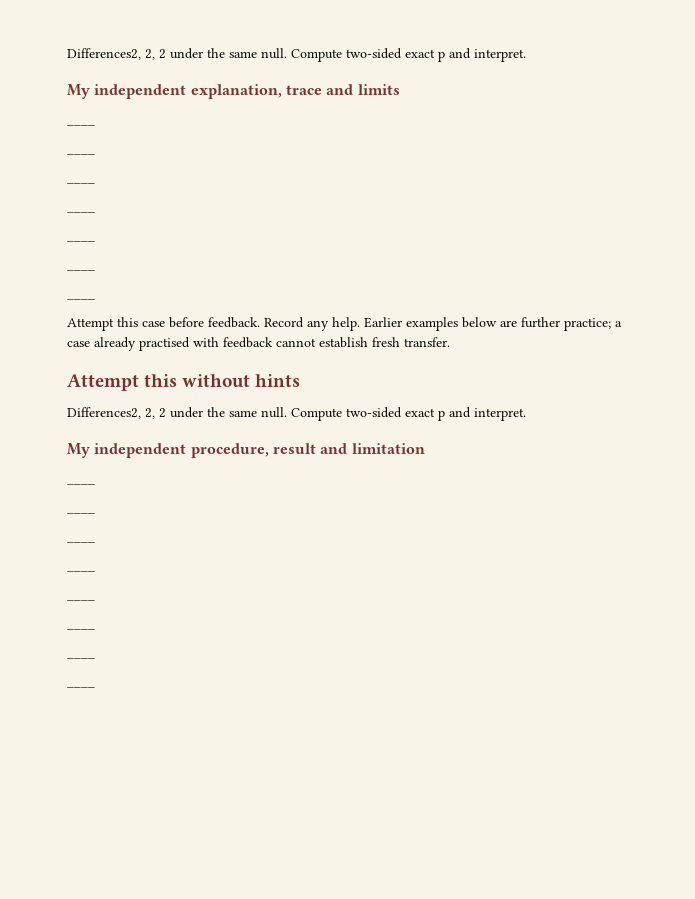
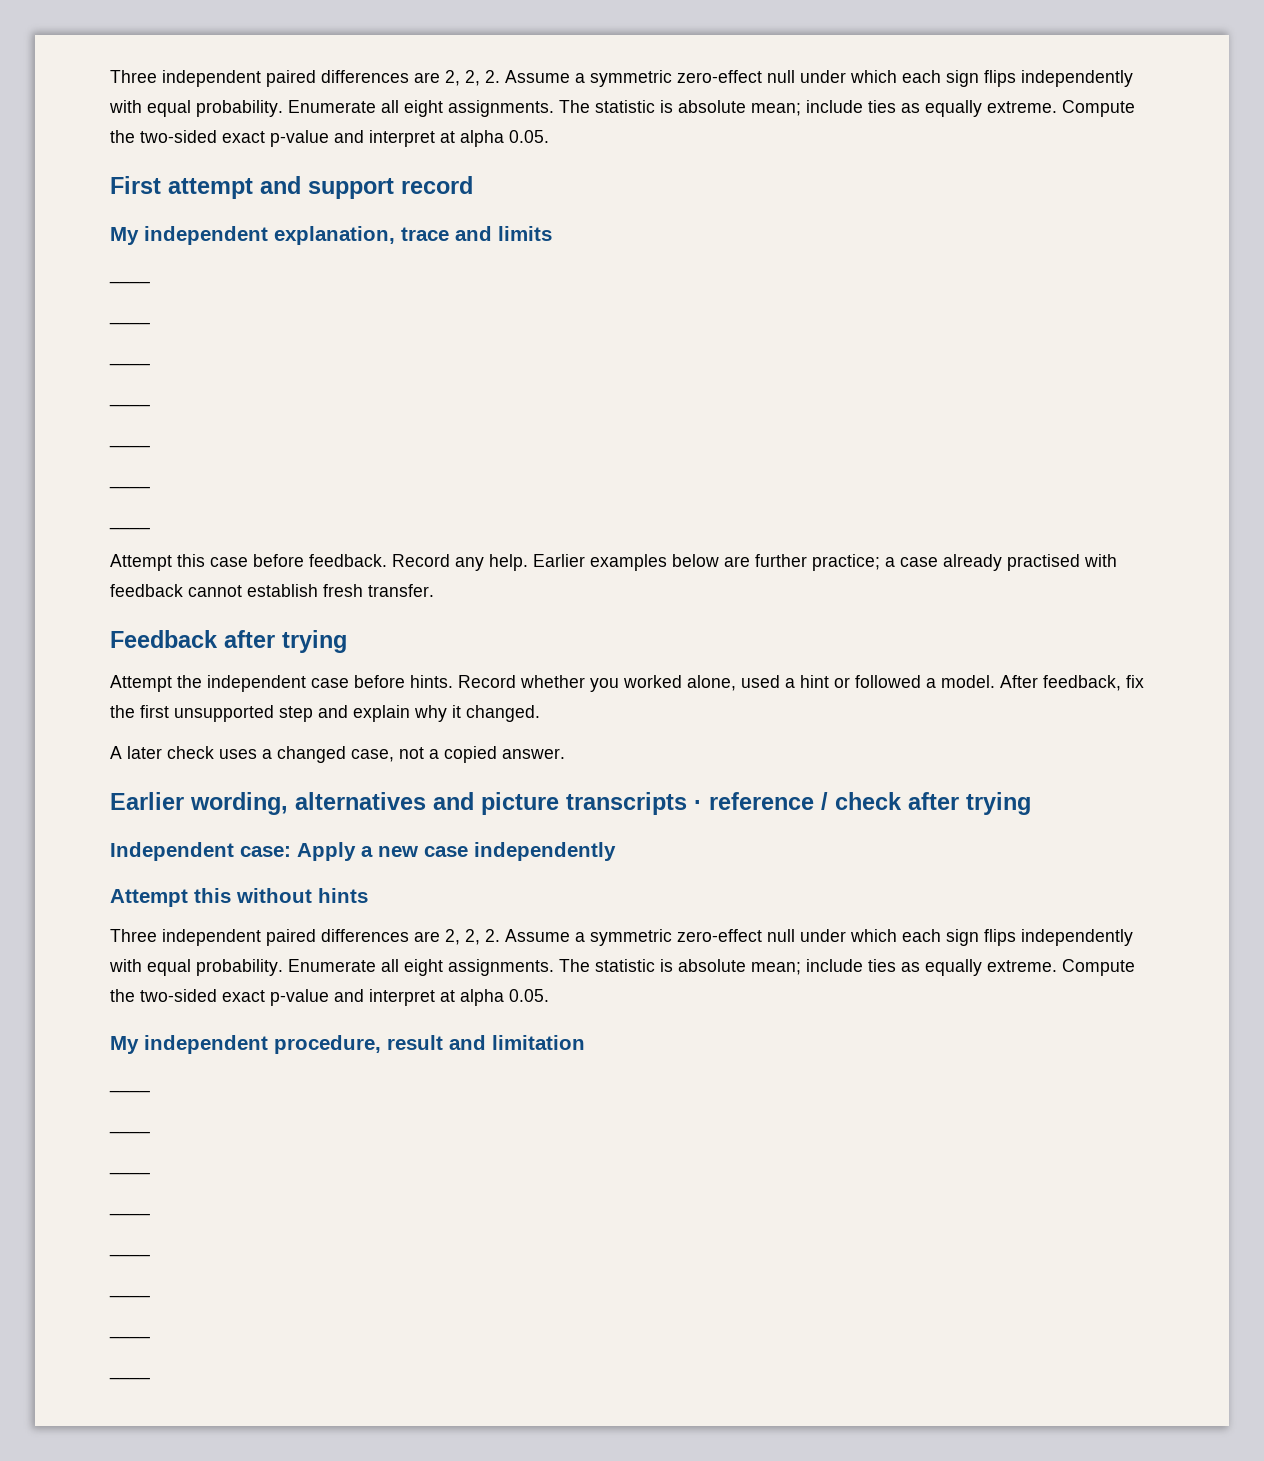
[67,48,526,62] Differences2, 2, 2 under the same null. Compute two-sided exact p and interpret. -> [110,70,1133,87] [109,100,1135,117] [110,130,549,147] [110,176,473,199] Three independent paired differences are 2, 2, 2. Assume a symmetric zero-effect null under which each sign flips independently with equal probability. Enumerate all eight assignments. The statistic is absolute mean; include ties as equally extreme. Compute the two-sided exact p-value and interpret at alpha 0.05. // First attempt and support record
[67,374,301,391] [67,407,526,421] Attempt this without hints // Differences2, 2, 2 under the same null. Compute two-sided exact p and interpret. -> [110,630,347,653] [110,675,1144,692] [110,705,540,722] [110,746,565,763] [110,792,1031,815] [110,842,616,861] [110,888,368,907] [110,929,1133,946] [109,959,1135,976] [110,989,549,1006] Feedback after trying // Attempt the independent case before hints. Record whether you worked alone, used a hint or followed a model. After feedback, fix the first unsupported step and explain why it changed. // A later check uses a changed case, not a copied answer. // Earlier wording, alternatives and picture transcripts · reference / check after trying // Independent case: Apply a new case independently // Attempt this without hints // Three independent paired differences are 2, 2, 2. Assume a symmetric zero-effect null under which each sign flips independently with equal probability. Enumerate all eight assignments. The statistic is absolute mean; include ties as equally extreme. Compute the two-sided exact p-value and interpret at alpha 0.05.

